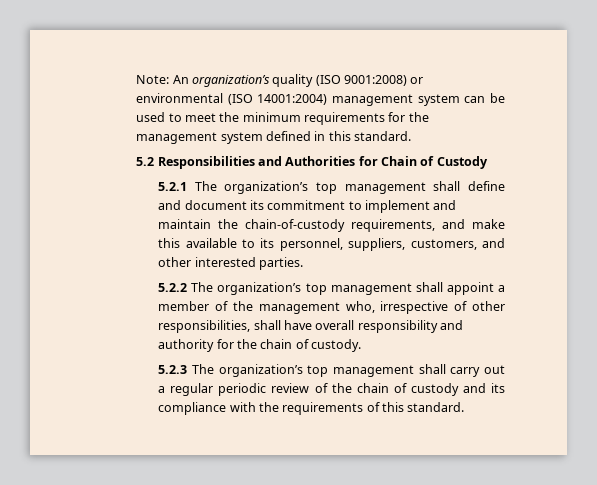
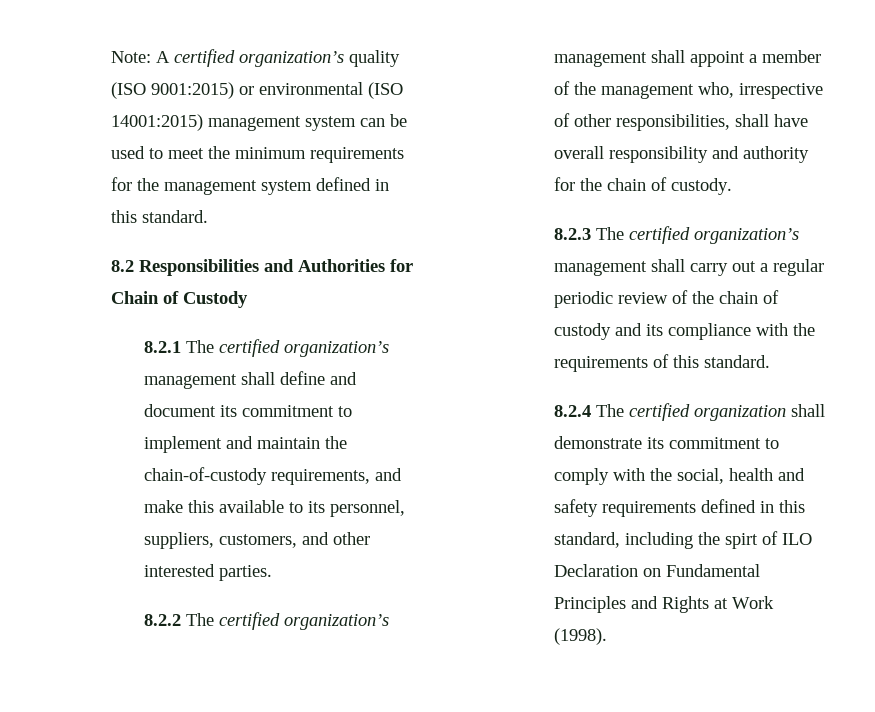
[172,75,189,84] An -> [156,49,236,67] A certified
[344,75,408,86] 9001:2008) -> [151,82,235,99] 9001:2015)
[257,94,328,105] 14001:2004) -> [111,114,204,131] 14001:2015)
[136,157,155,166] 5.2 -> [111,260,135,272] 8.2
[158,181,338,194] 5.2.1 The organization’s top -> [143,339,389,357] 8.2.1 The certified organization’s
[158,282,327,295] 5.2.2 The organization’s top -> [143,612,389,630] 8.2.2 The certified organization’s
[158,364,329,377] 5.2.3 The organization’s top -> [553,226,799,244] 8.2.3 The certified organization’s
(465, 407) none -> [553,403,825,421] [553,436,779,449] [553,468,805,485] [553,499,805,517] [553,531,812,549] [553,564,760,577] [553,596,774,613] [553,628,607,645] // 8.2.4 The certified organization shall demonstrate its commitment to comply with the social, health and safety requirements defined in this standard, including the spirt of ILO Declaration on Fundamental Principles and Rights at Work (1998).

